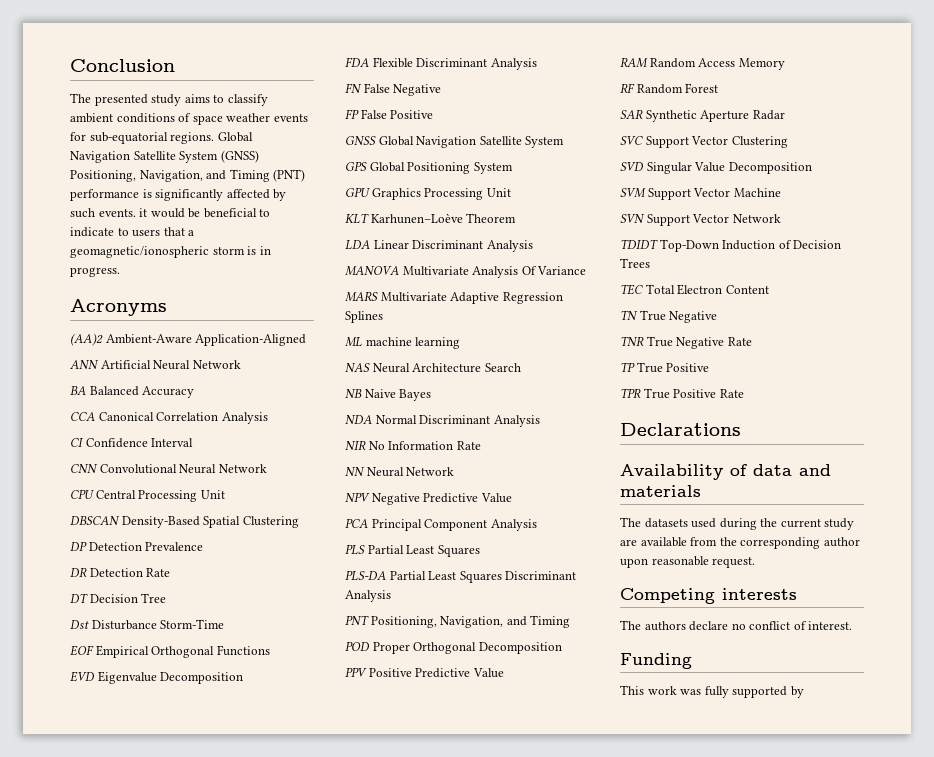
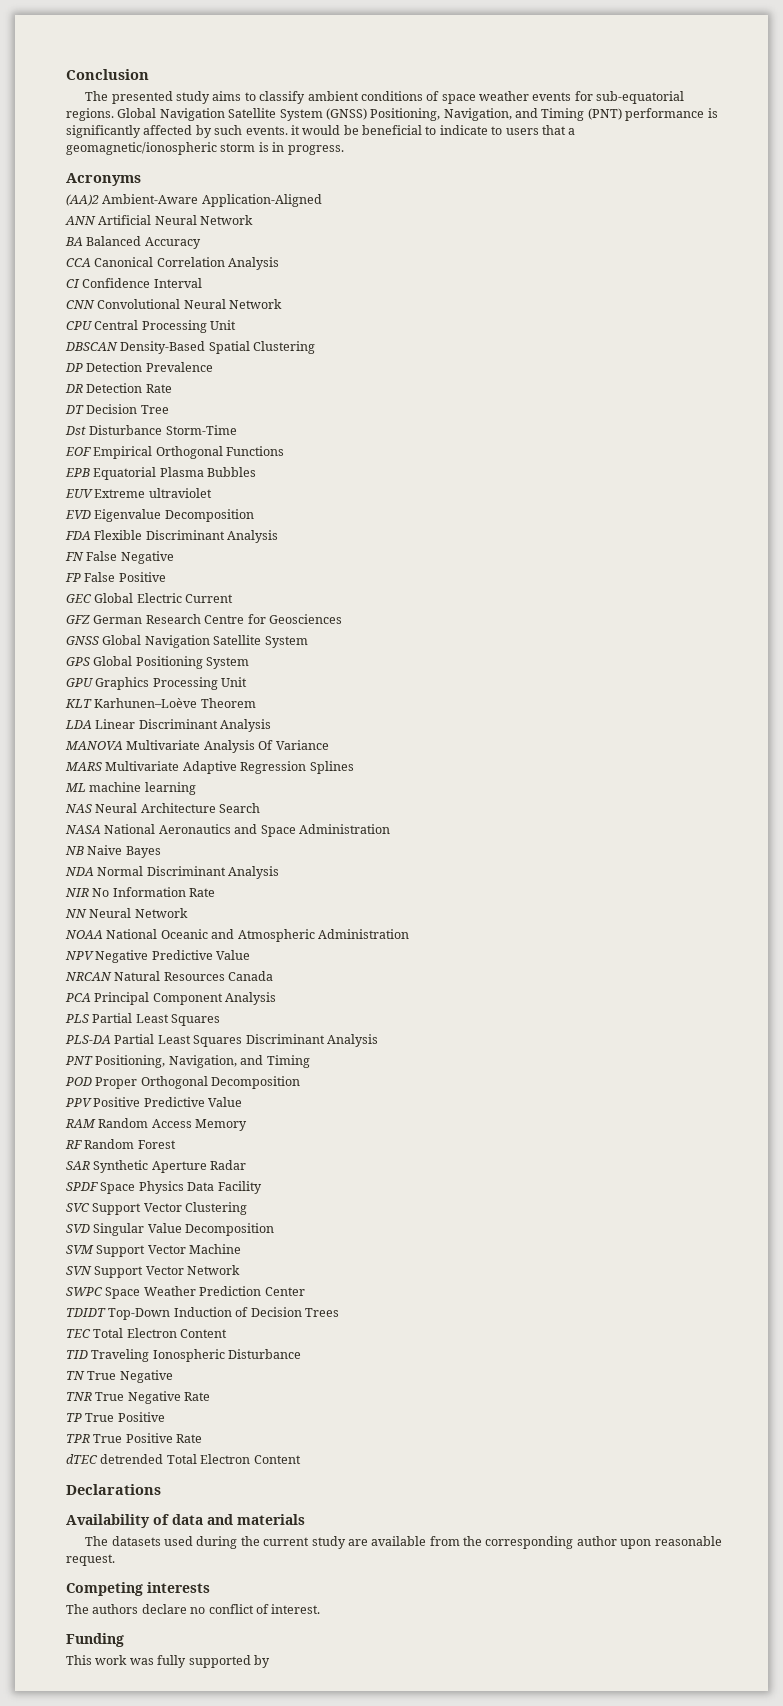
(270, 650) none -> [65,467,257,480] [65,488,212,498] // EPB Equatorial Plasma Bubbles // EUV Extreme ultraviolet
(434, 114) none -> [66,593,234,603] [66,614,342,624] // GEC Global Electric Current // GFZ German Research Centre for Geosciences
(521, 367) none -> [65,824,390,837] // NASA National Aeronautics and Space Administration
(455, 471) none -> [65,929,409,942] // NOAA National Oceanic and Atmospheric Administration
(512, 498) none -> [65,971,274,981] // NRCAN Natural Resources Canada
(785, 115) none -> [66,1181,262,1194] // SPDF Space Physics Data Facility
(781, 218) none -> [66,1286,305,1299] // SWPC Space Weather Prediction Center
(769, 289) none -> [66,1349,302,1362] // TID Traveling Ionospheric Disturbance
(744, 393) none -> [66,1454,301,1464] // dTEC detrended Total Electron Content

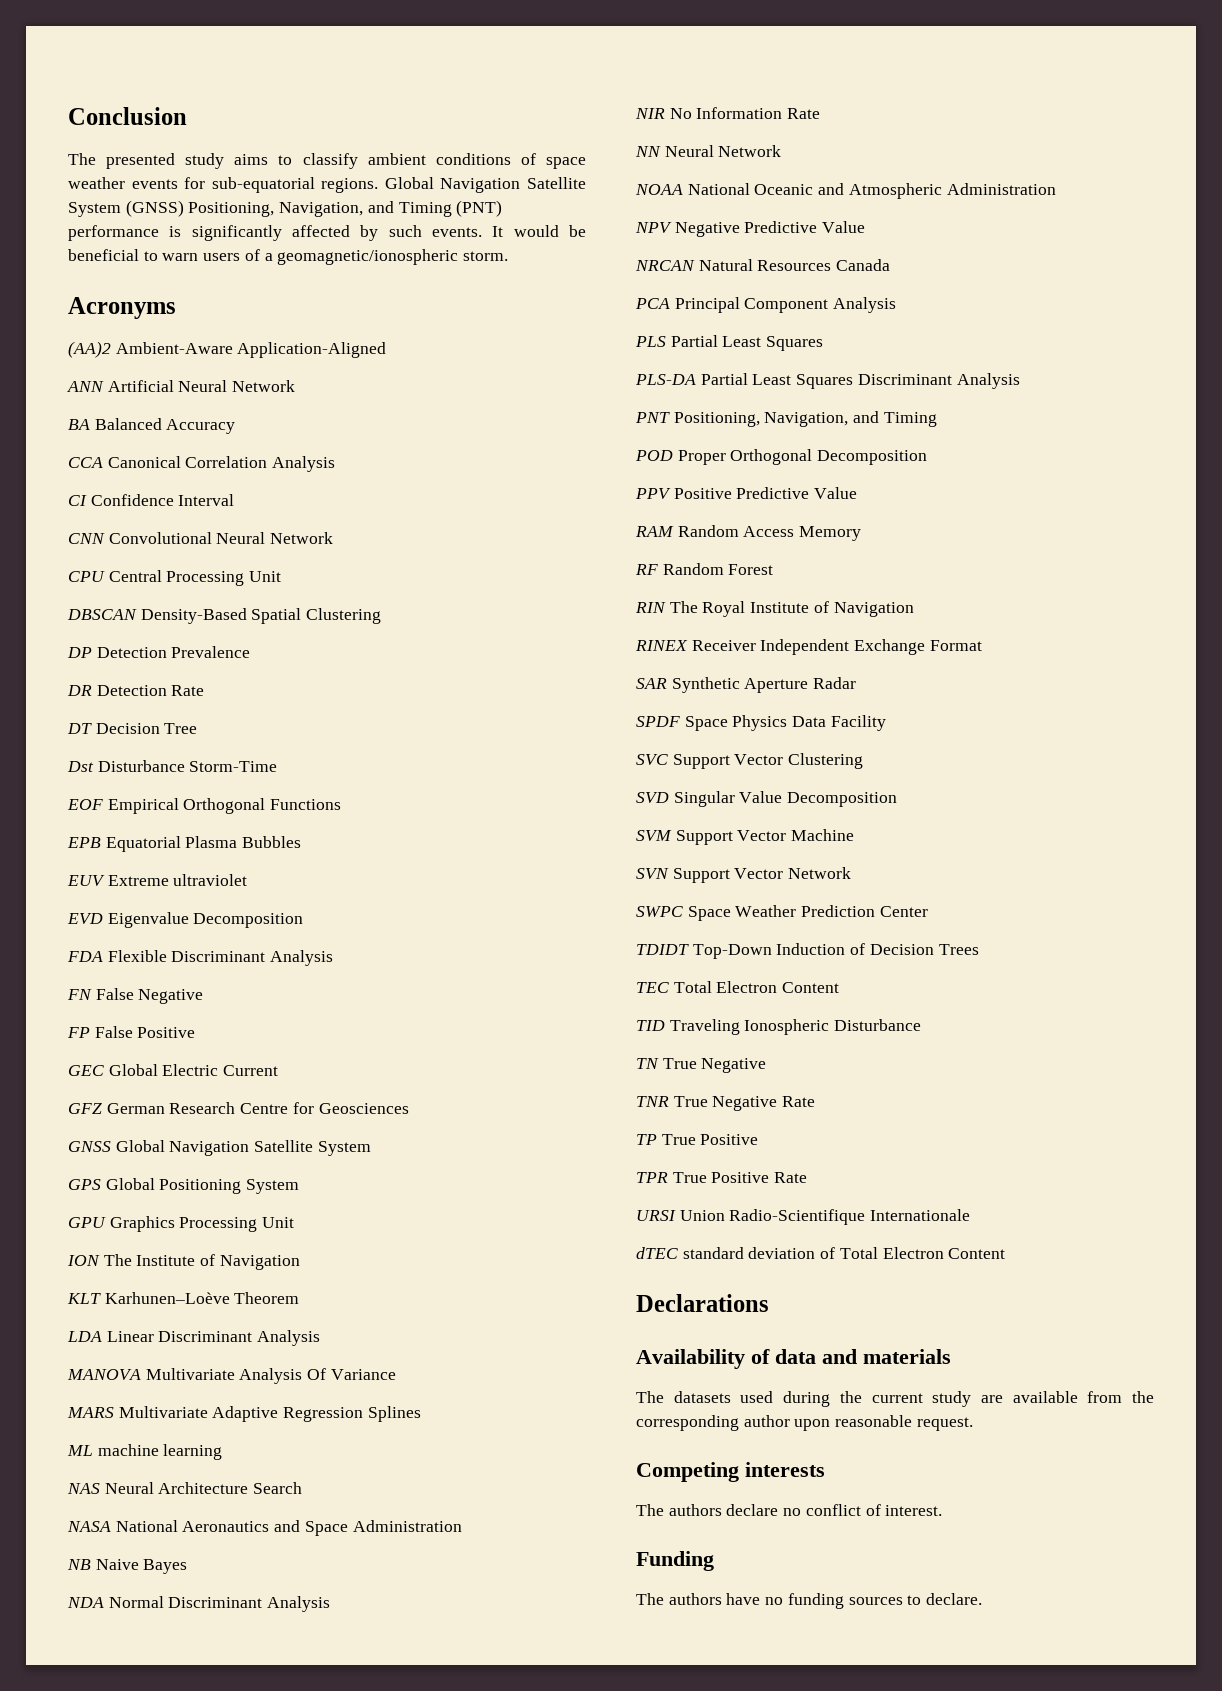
[290,125,300,135] it -> [492,226,504,237] It
[439,125,576,135] [66,142,344,155] indicate to users that a geomagnetic/ionospheric storm is in progress. -> [162,249,509,265] warn users of a geomagnetic/ionospheric storm.
(248, 682) none -> [67,1254,300,1270] // ION The Institute of Navigation
(176, 1144) none -> [635,601,914,617] [635,639,982,655] // RIN The Royal Institute of Navigation // RINEX Receiver Independent Exchange Format
[66,1454,164,1464] dTEC detrended -> [636,1209,971,1225] [636,1247,836,1259] URSI Union Radio-Scientifique Internationale // dTEC standard deviation of
[66,1655,270,1668] This work was fully supported by -> [636,1593,983,1609] The authors have no funding sources to declare.

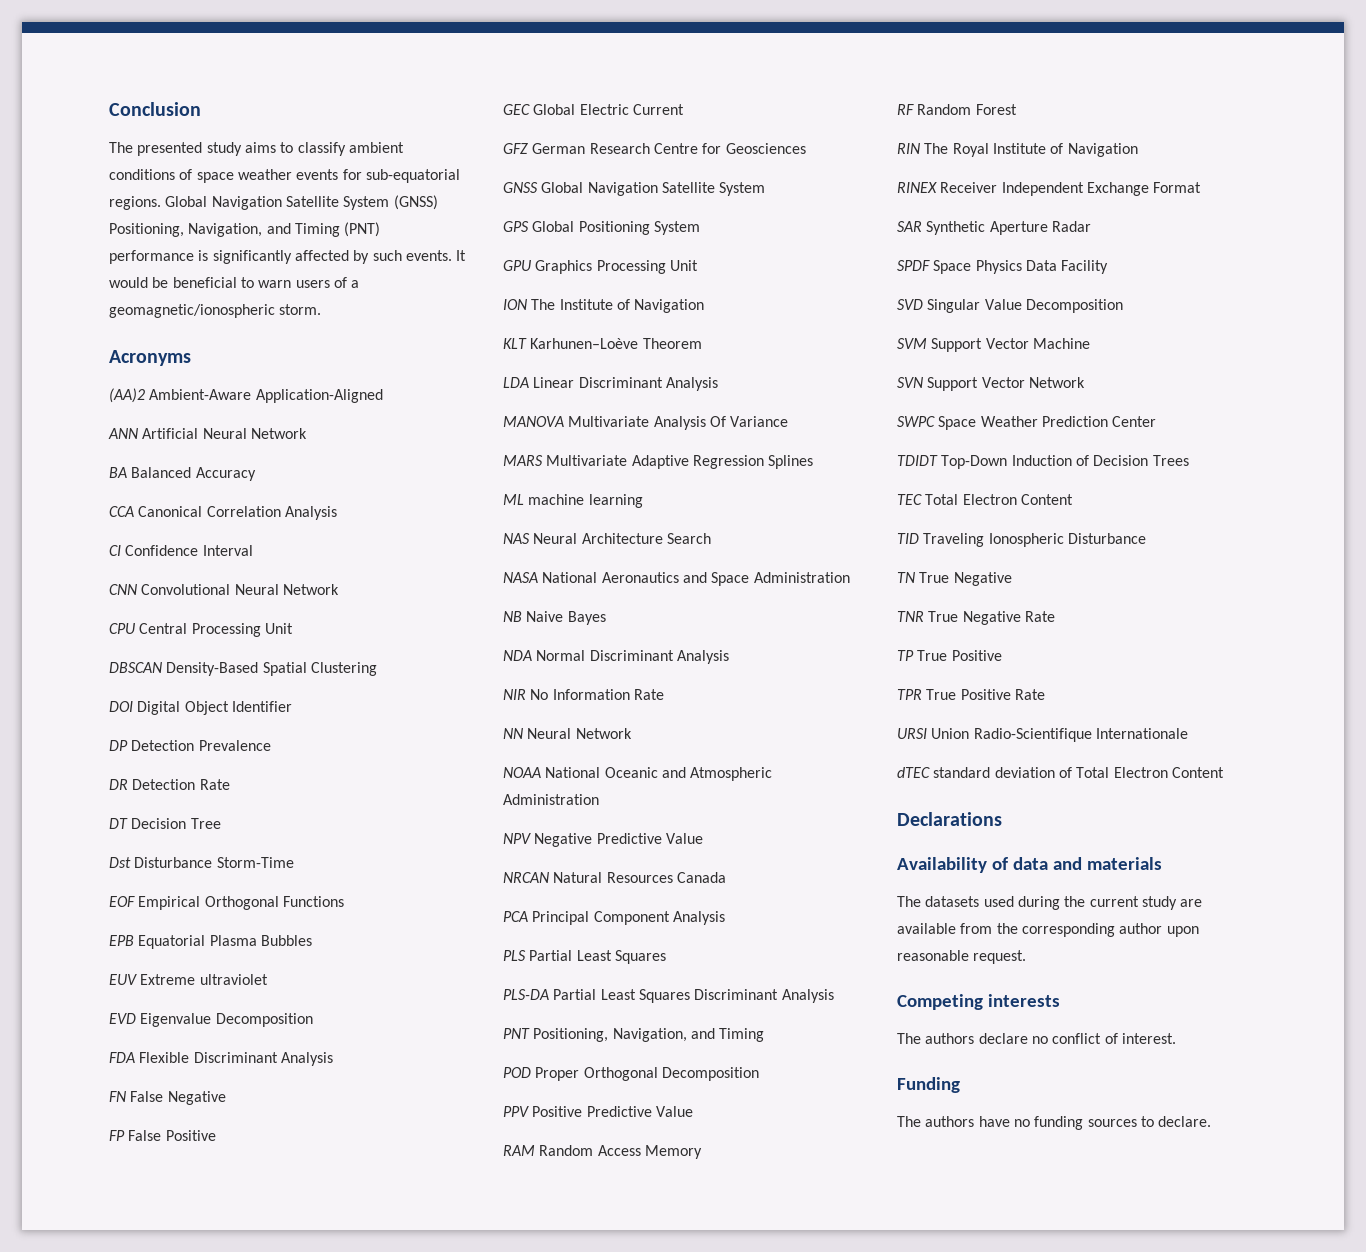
(382, 616) none -> [109,701,292,715] // DOI Digital Object Identifier
[636,753,864,769] // SVC Support Vector Clustering -> (1109, 267) none

